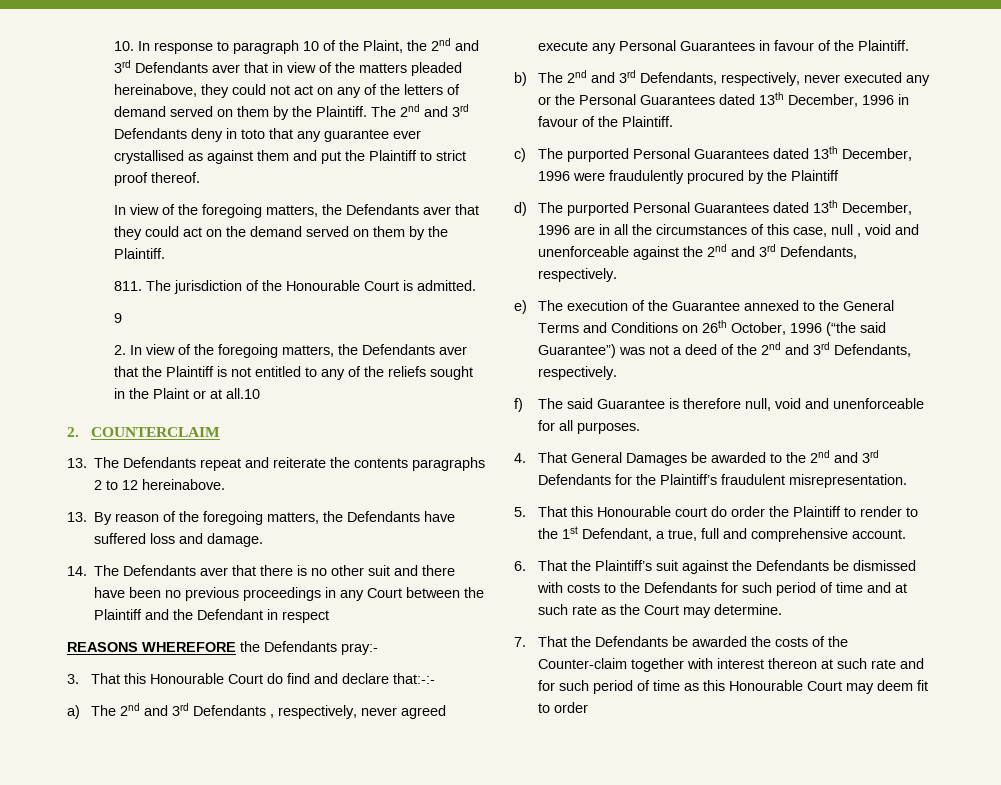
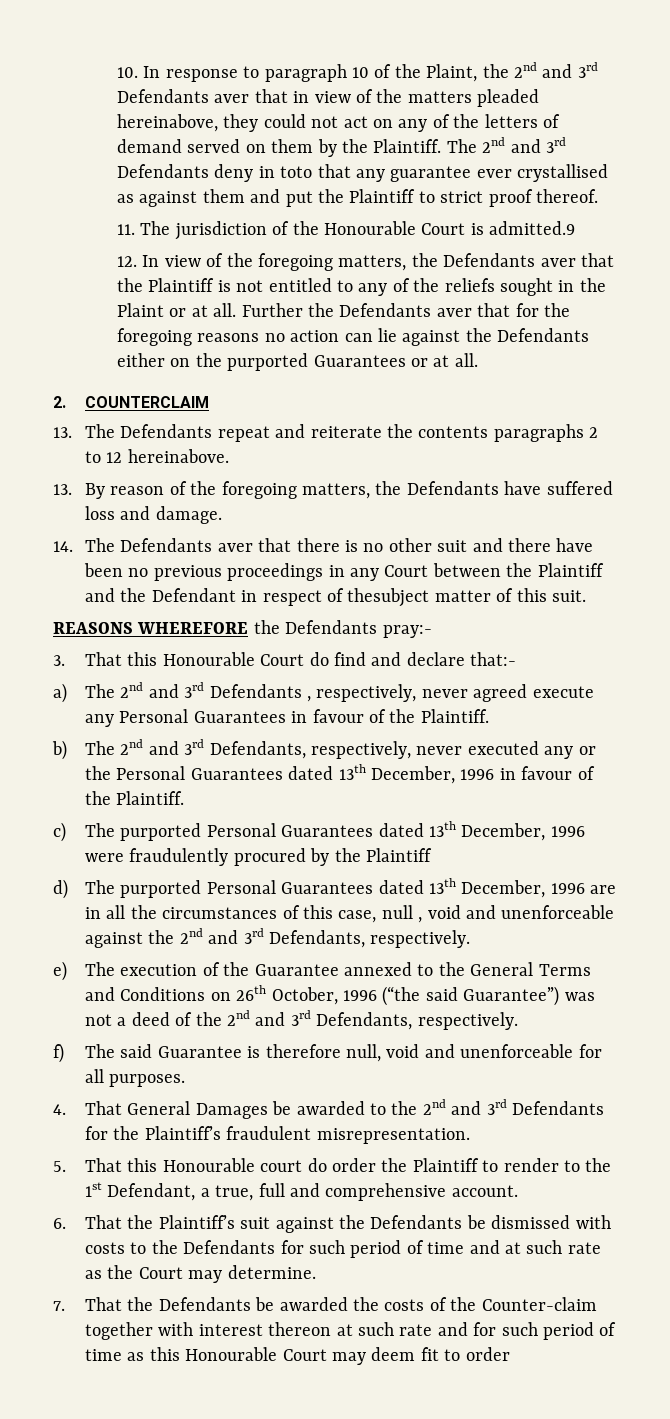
[114,204,480,218] [114,226,449,240] [114,248,166,259] [114,281,143,291] In view of the foregoing matters, the Defendants aver that they could act on the demand served on them by the Plaintiff. // 811. -> [116,224,135,235] 11.
[417,280,477,291] [114,313,123,323] [114,345,127,355] admitted. // 9 // 2. -> [489,221,576,235] [116,256,137,267] admitted.9 // 12.
[226,388,261,399] all.10 -> [213,303,570,317] [116,328,590,346] [116,353,478,371] all. Further the Defendants aver that for the foregoing reasons no action can lie against the Defendants either on the purported Guarantees or at all.
(330, 616) none -> [326,588,586,607] of thesubject matter of this suit.
[392,673,435,684] that:-:- -> [470,652,517,666] that:-

